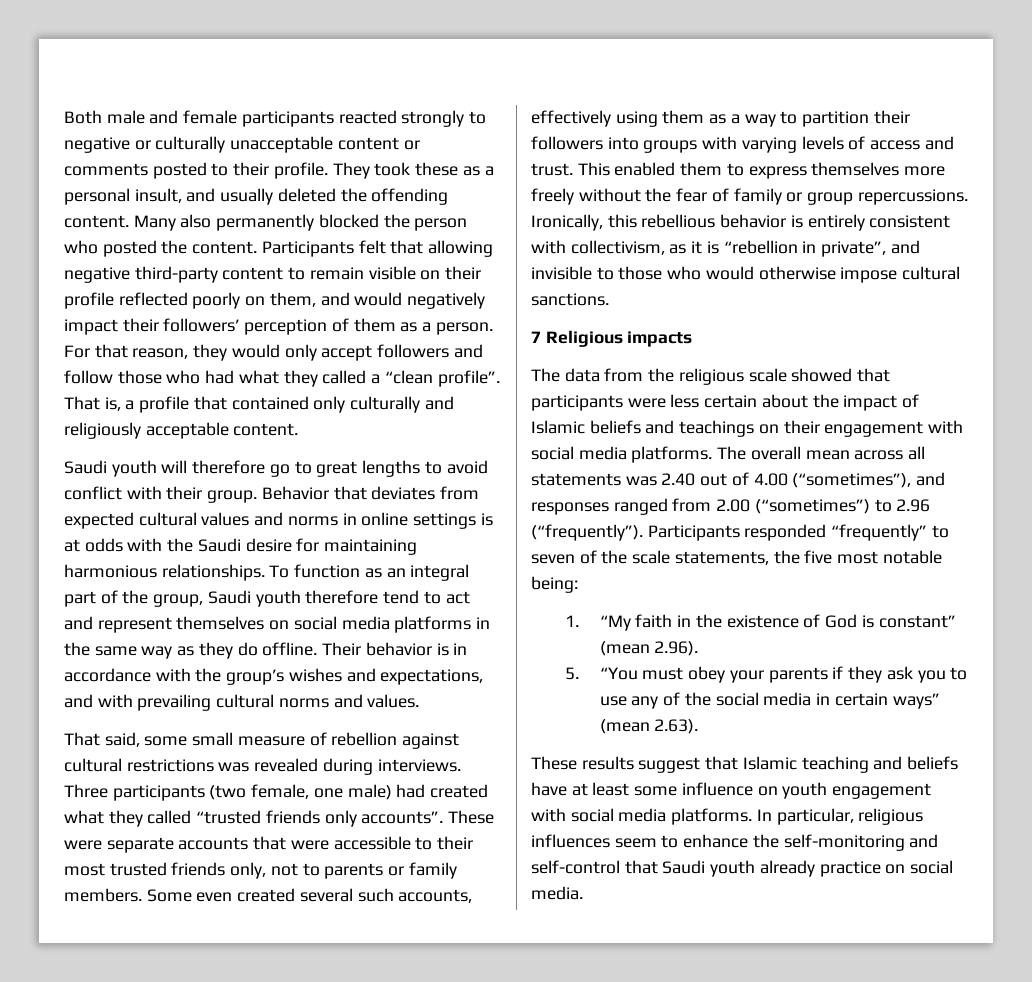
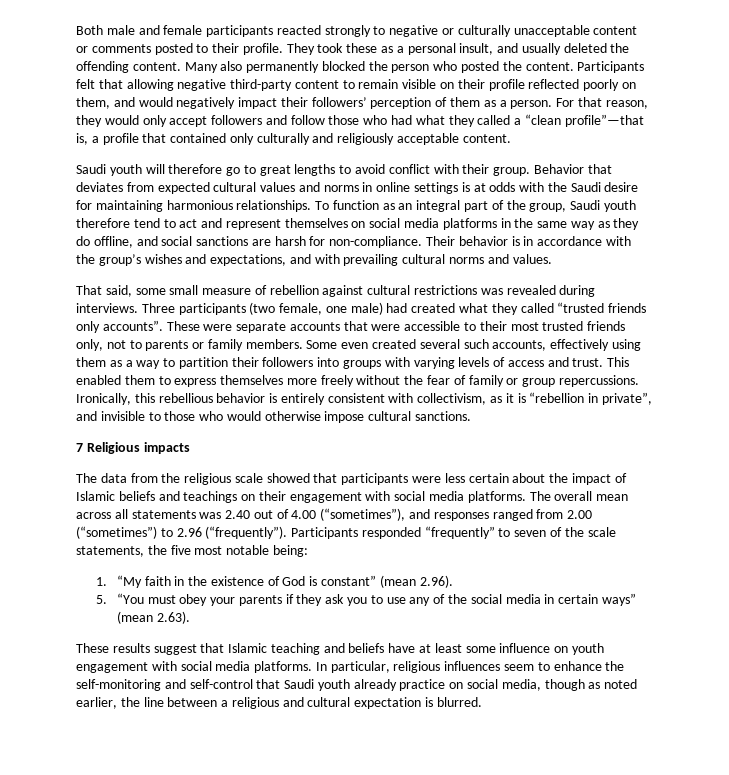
[437,370,500,387] [64,396,100,410] profile”. That -> [564,114,644,127] profile”—that
[262,642,318,656] offline. -> [93,236,423,248] offline, and social sanctions are harsh for non-compliance.
[531,886,583,900] media. -> [501,679,638,691] [76,697,482,709] media, though as noted earlier, the line between a religious and cultural expectation is blurred.

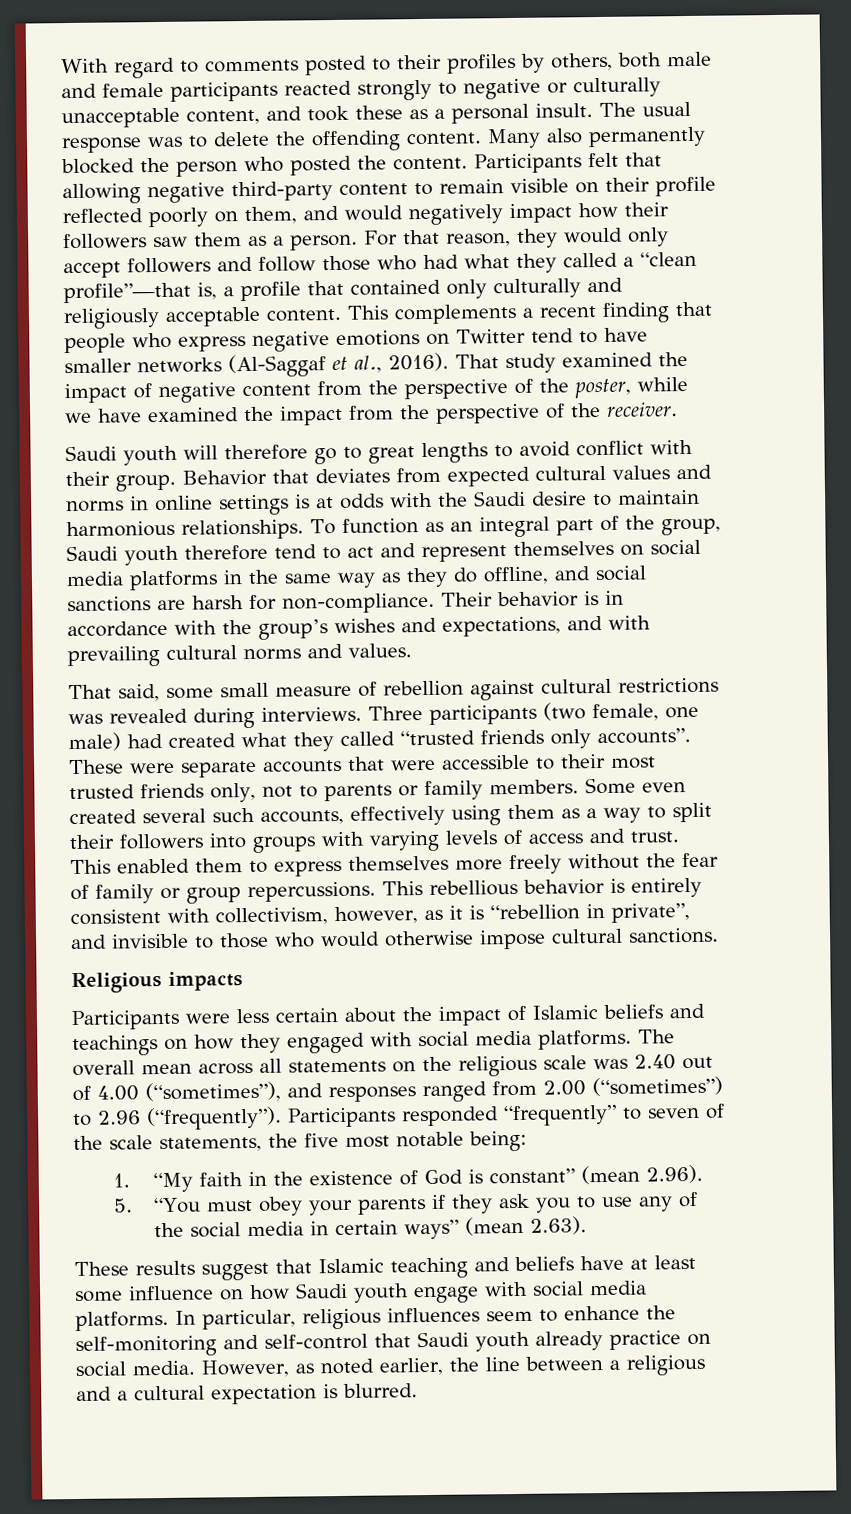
[76,25,103,35] Both -> [61,52,662,79] With regard to comments posted to their profiles by others, both
[593,26,638,35] [76,43,315,55] content or comments posted to their profile. They -> [186,106,302,125] content, and
[459,43,607,55] insult, and usually deleted -> [535,101,691,118] [61,131,270,154] insult. The usual response was to delete
[280,97,448,109] their followers’ perception of -> [578,202,669,219] [63,233,188,250] how their followers saw
(511, 138) none -> [347,301,713,325] [64,327,648,354] [64,352,688,378] [64,377,688,404] [65,402,678,426] This complements a recent finding that people who express negative emotions on Twitter tend to have smaller networks (Al-Saggaf et al., 2016). That study examined the impact of negative content from the perspective of the poster, while we have examined the impact from the perspective of the receiver.
[76,200,163,212] for maintaining -> [593,489,700,507] to maintain
[178,357,228,369] partition -> [672,802,712,823] split
[76,393,155,405] Ironically, this -> [382,881,423,896] This
(487, 399) none -> [334,906,418,925] however,
[76,443,83,452] 7 -> (719, 935) none
[76,473,409,485] The data from the religious scale showed that participants -> [71,1009,180,1031] Participants
[258,491,362,503] their engagement -> [194,1032,365,1054] how they engaged
(196, 514) none -> [392,1055,587,1077] on the religious scale
[571,643,604,655] [76,662,148,673] youth engagement -> [249,1282,479,1304] how Saudi youth engage
[501,679,585,691] media, though -> [132,1359,290,1378] media. However,
(304, 702) none -> [117,1390,128,1401] a

